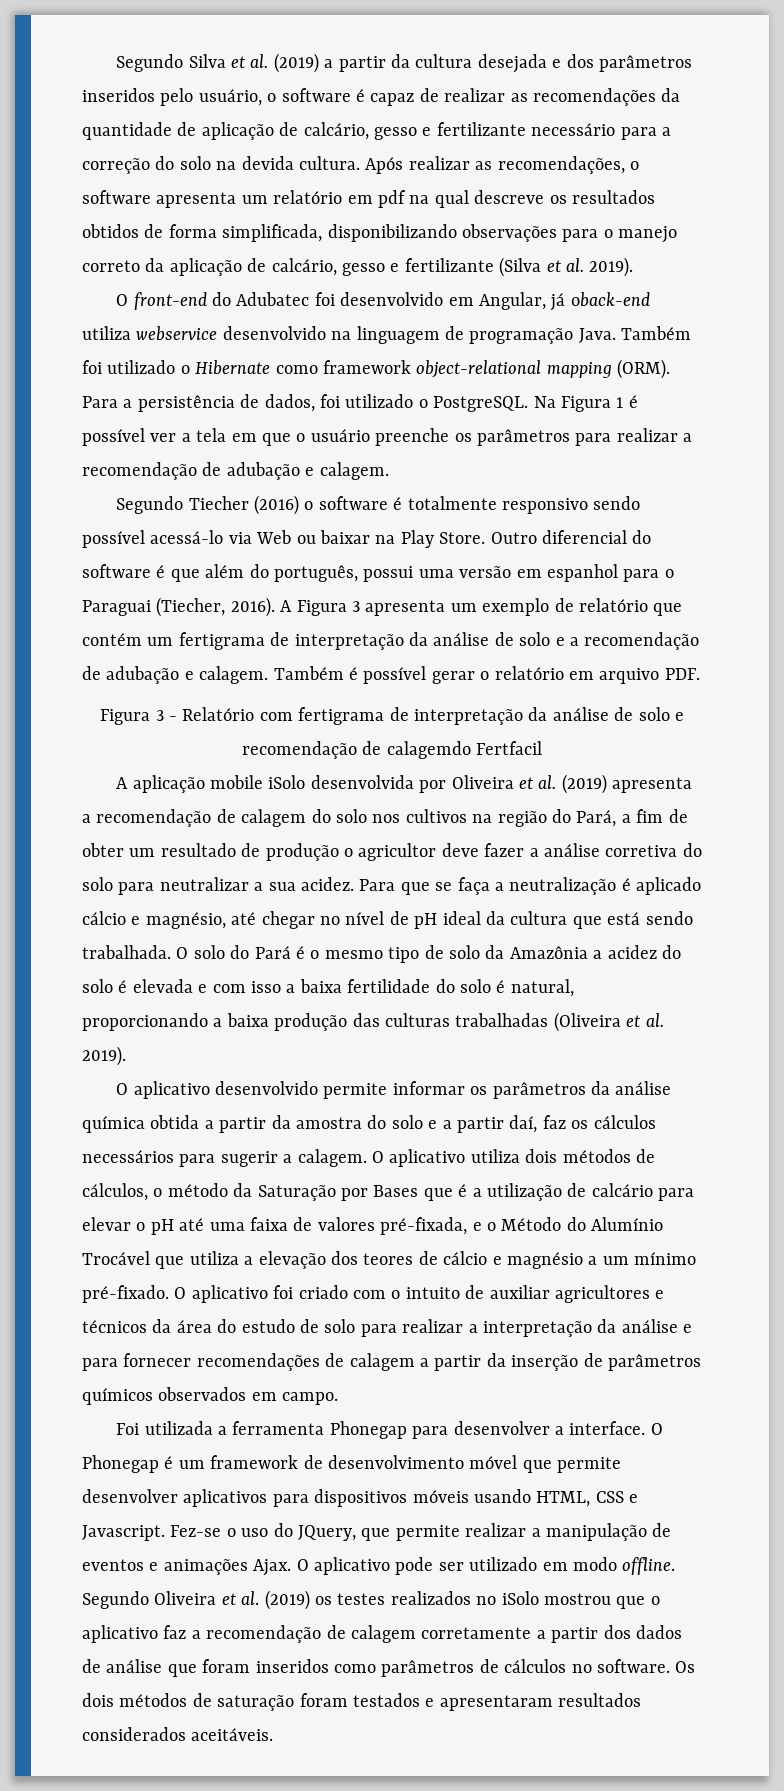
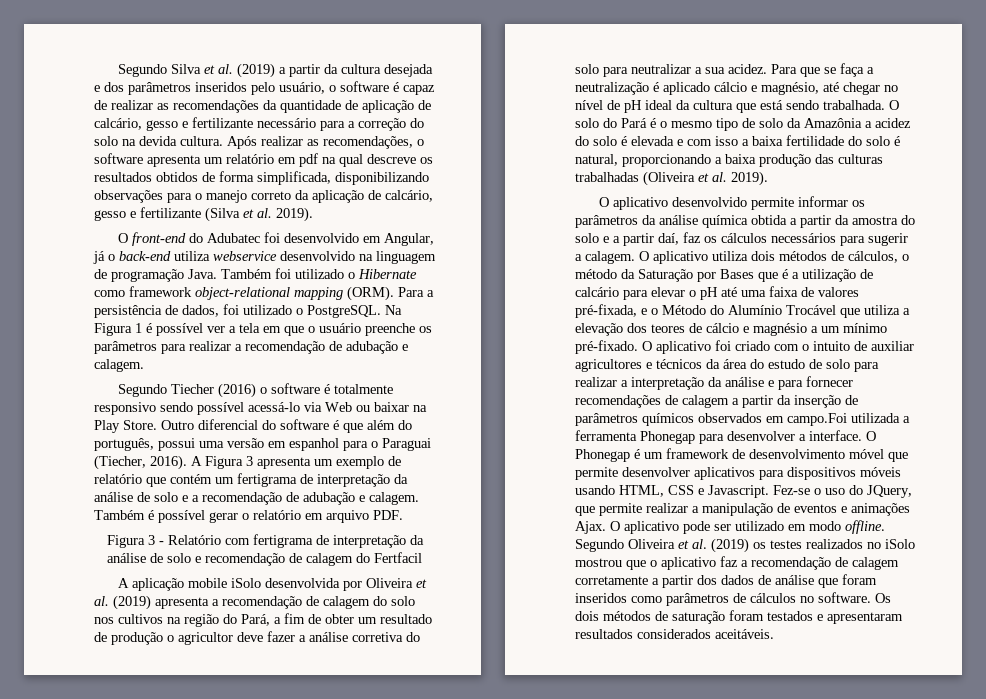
[570,292,650,307] oback-end -> [108,251,171,261] o back-end
[386,741,471,759] calagemdo -> [306,553,370,566] calagem do
[282,1392,339,1405] [116,1423,140,1435] campo. // Foi -> [787,413,847,426] campo.Foi

